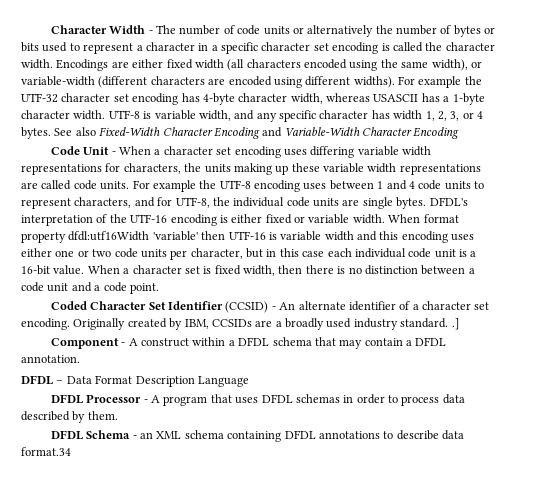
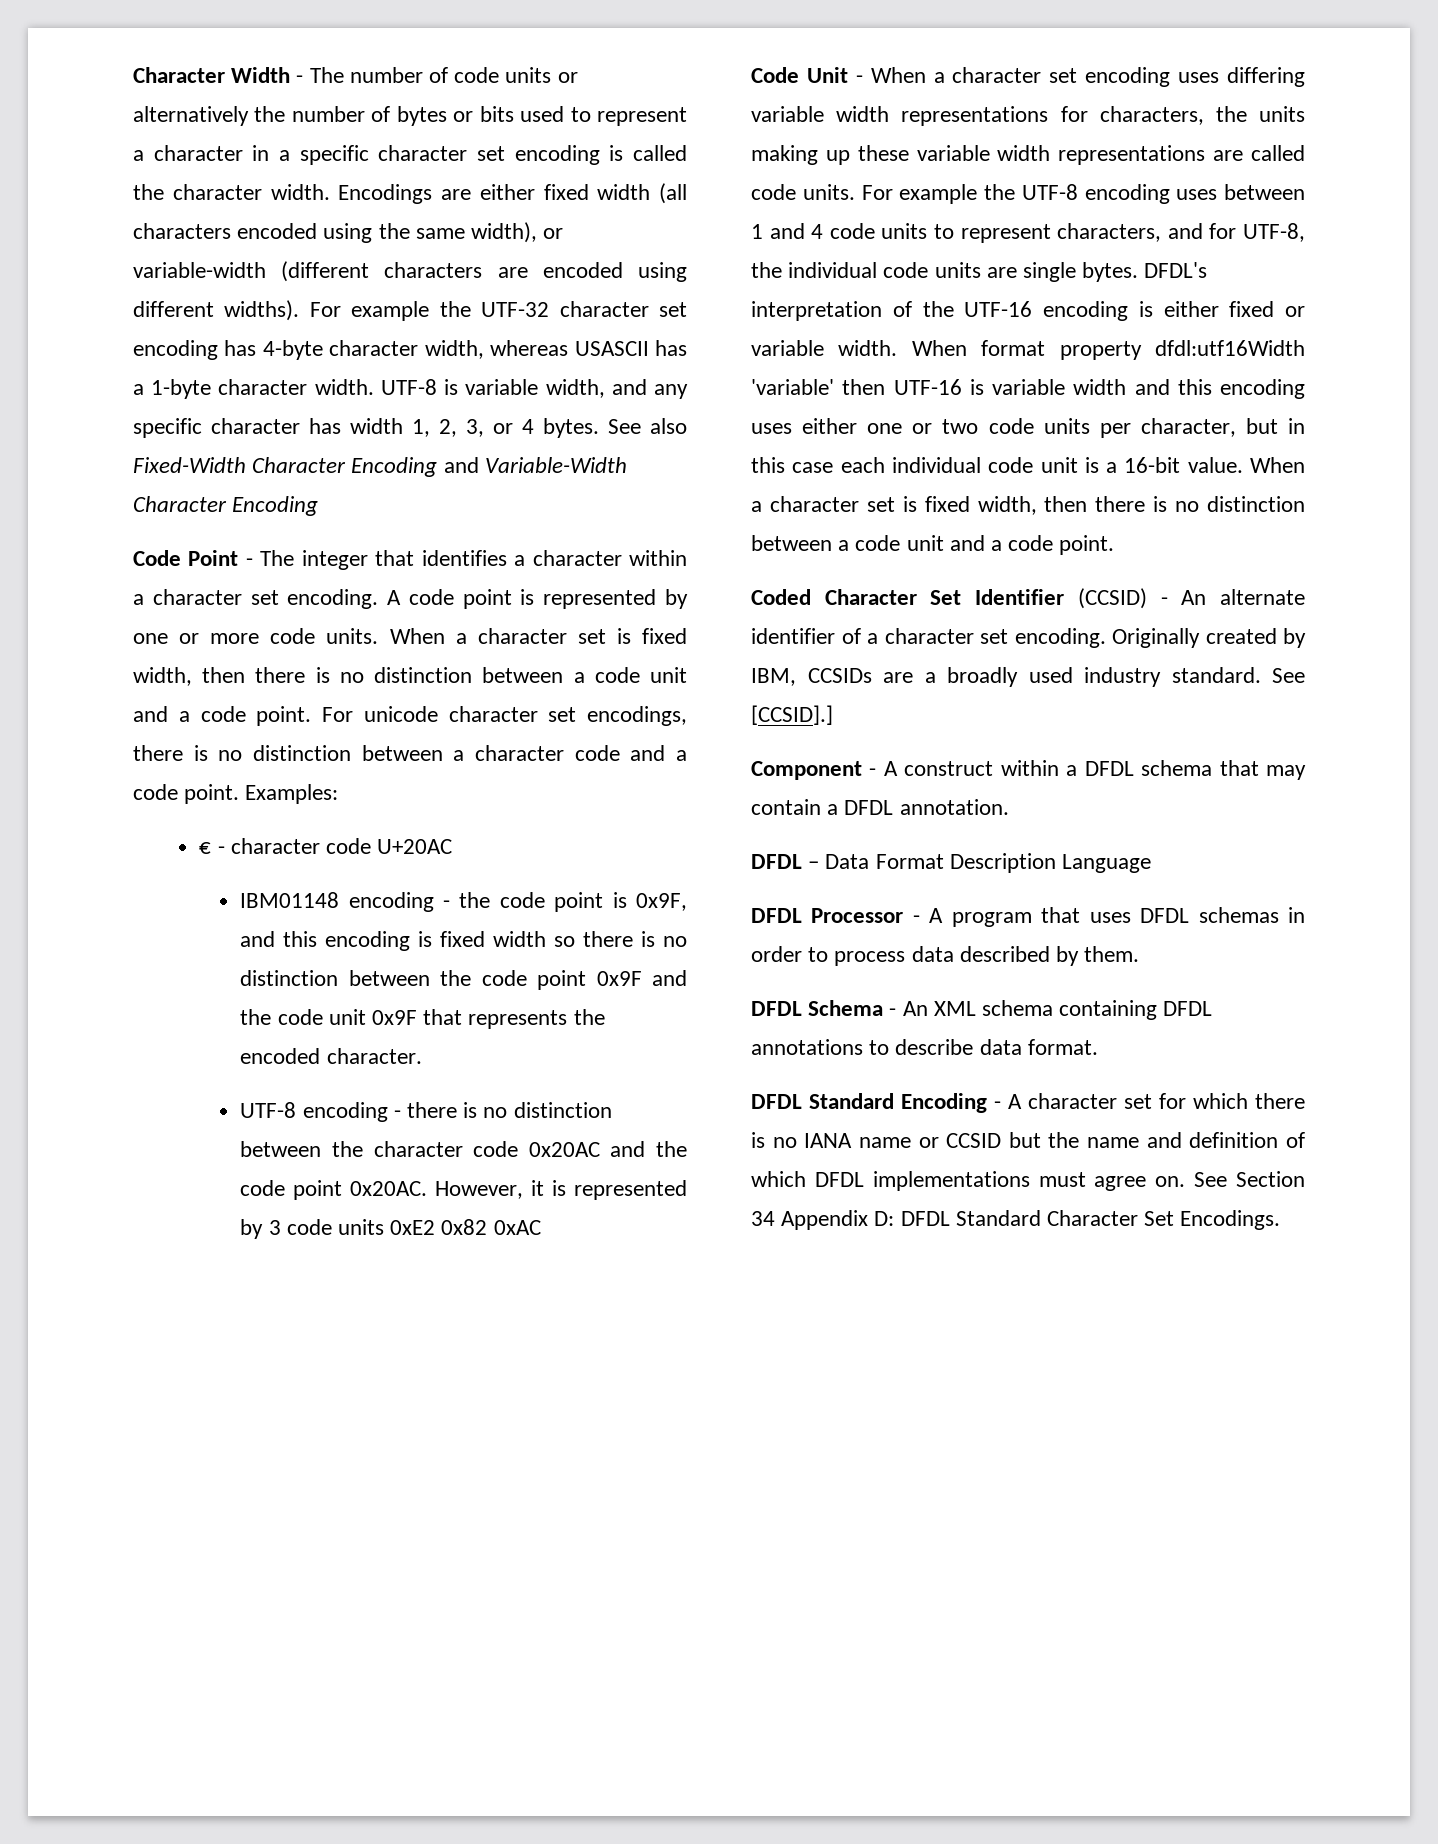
(460, 133) none -> [133,550,687,570] [133,589,688,609] [133,628,688,644] [133,667,687,686] [133,706,687,726] [133,745,687,761] [133,784,339,804] [199,838,453,854] [240,892,688,912] [240,931,688,951] [240,970,688,990] [240,1009,605,1029] [240,1048,422,1064] [240,1102,612,1122] [240,1141,687,1157] [240,1180,687,1200] [240,1219,541,1239] // Code Point - The integer that identifies a character within a character set encoding. A code point is represented by one or more code units. When a character set is fixed width, then there is no distinction between a code unit and a code point. For unicode character set encodings, there is no distinction between a character code and a code point. Examples: // € - character code U+20AC // IBM01148 encoding - the code point is 0x9F, and this encoding is fixed width so there is no distinction between the code point 0x9F and the code unit 0x9F that represents the encoded character. // UTF-8 encoding - there is no distinction between the character code 0x20AC and the code point 0x20AC. However, it is represented by 3 code units 0xE2 0x82 0xAC
[451,318,459,330] .] -> [1272,668,1305,683] [751,705,833,725] See [CCSID].]
[140,432,154,439] an -> [902,1001,928,1016] An
[21,447,71,456] format.34 -> [1027,1039,1098,1055] [751,1093,1305,1113] [751,1132,1305,1148] [751,1171,1305,1191] [751,1210,1281,1230] format. // DFDL Standard Encoding - A character set for which there is no IANA name or CCSID but the name and definition of which DFDL implementations must agree on. See Section 34 Appendix D: DFDL Standard Character Set Encodings.

